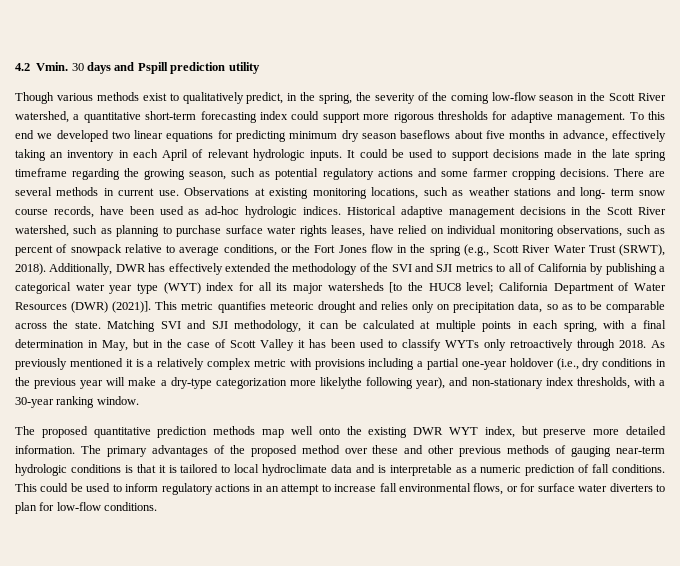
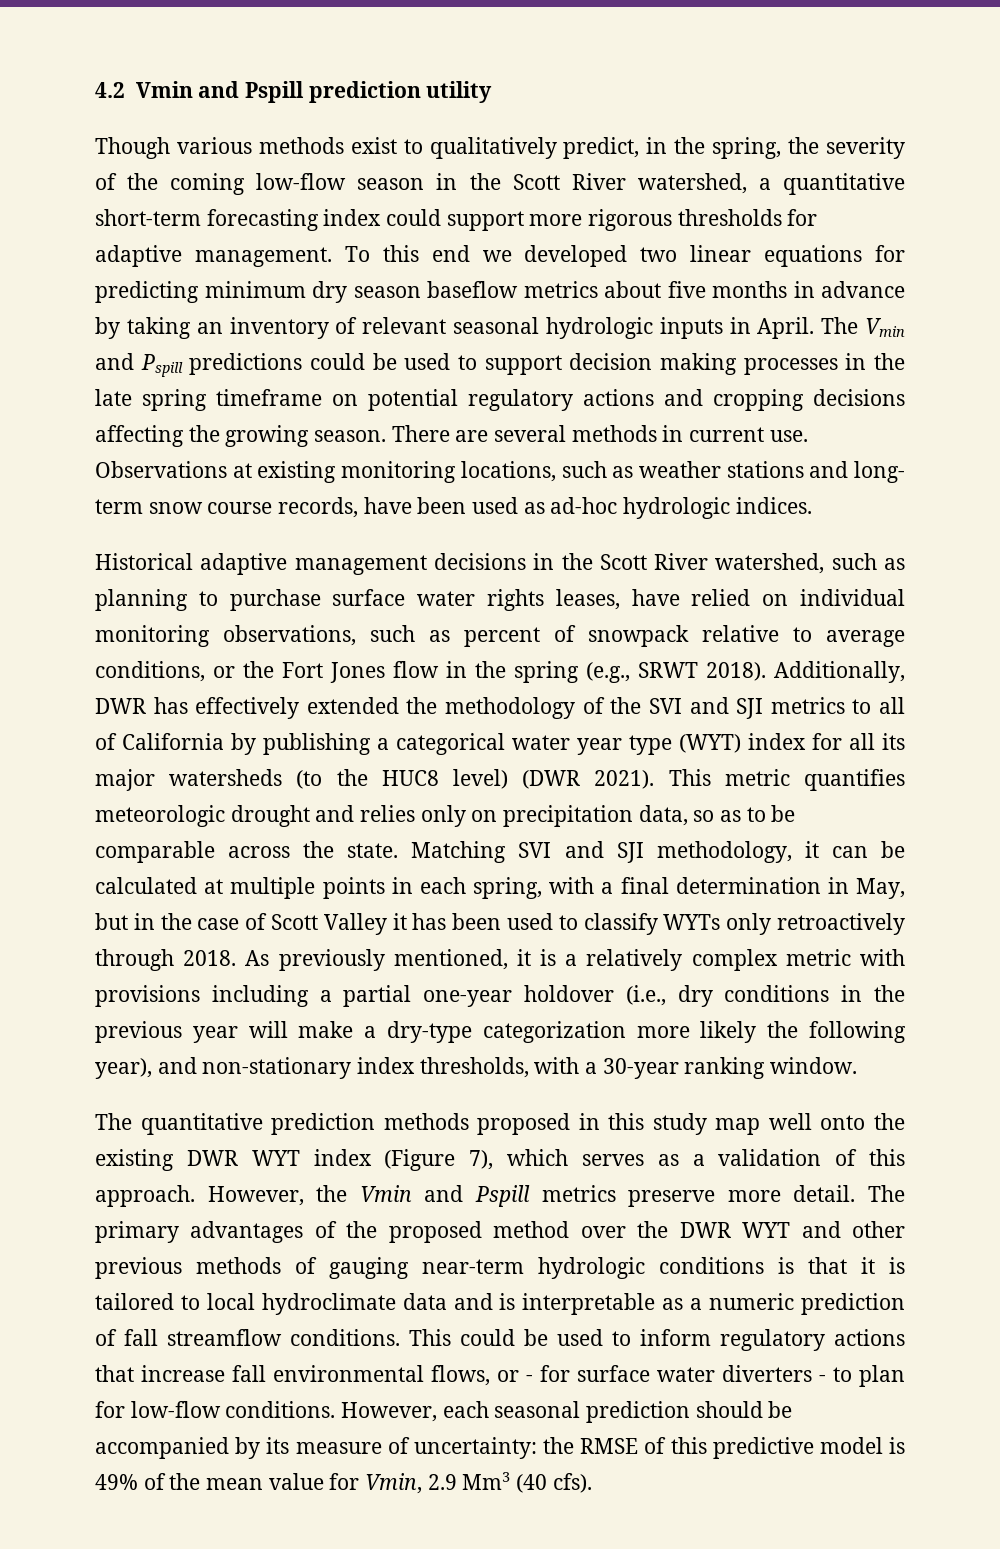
[36,62,111,74] Vmin. 30 days -> [135,81,193,98] Vmin
[400,130,451,139] baseflows -> [427,281,598,298] baseflow metrics
[562,130,666,142] advance, effectively -> [821,281,905,298] [95,317,120,339] advance by
[118,149,356,161] in each April of relevant hydrologic inputs. It -> [335,317,906,339] [95,353,303,377] of relevant seasonal hydrologic inputs in April. The Vmin and Pspill predictions
[492,149,573,158] decisions made -> [569,353,838,375] decision making processes
[72,168,609,180] regarding the growing season, such as potential regulatory actions and some farmer cropping decisions. -> [332,389,905,411] [95,425,387,447] on potential regulatory actions and cropping decisions affecting the growing season.
(341, 210) none -> (812, 505) //
[493,244,665,256] Scott River Water Trust (SRWT), -> [638,662,698,678] SRWT
[389,282,403,293] [to -> [296,770,323,789] (to
[466,282,666,294] [15,301,152,313] level; California Department of Water Resources (DWR) (2021)]. -> [452,769,655,789] level) (DWR 2021).
[269,302,314,310] meteoric -> [95,805,225,827] meteorologic
[69,358,123,367] mentioned -> [393,949,508,970] mentioned,
[320,377,363,389] likelythe -> [700,1021,799,1043] likely the
[41,426,88,438] proposed -> (132, 1121) none
(256, 430) none -> [477,1113,707,1135] proposed in this study
[484,426,666,438] [15,445,75,454] index, but preserve more detailed information. -> [313,1149,906,1171] [95,1185,856,1207] index (Figure 7), which serves as a validation of this approach. However, the Vmin and Pspill metrics preserve more detail.
[372,445,399,454] these -> [637,1221,791,1238] the DWR WYT
(610, 468) none -> [167,1329,282,1346] streamflow
[253,484,331,495] in an attempt to -> [95,1365,134,1382] that
(518, 489) none -> [526,1375,533,1382] -
(653, 487) none -> [819,1375,826,1382] -
(158, 506) none -> [341,1401,793,1423] [95,1437,905,1459] [95,1472,592,1494] However, each seasonal prediction should be accompanied by its measure of uncertainty: the RMSE of this predictive model is 49% of the mean value for Vmin, 2.9 Mm3 (40 cfs).

